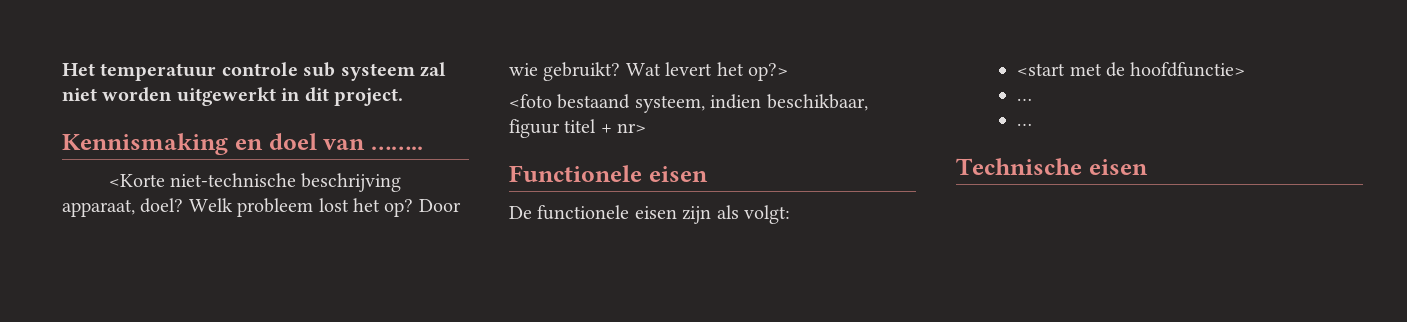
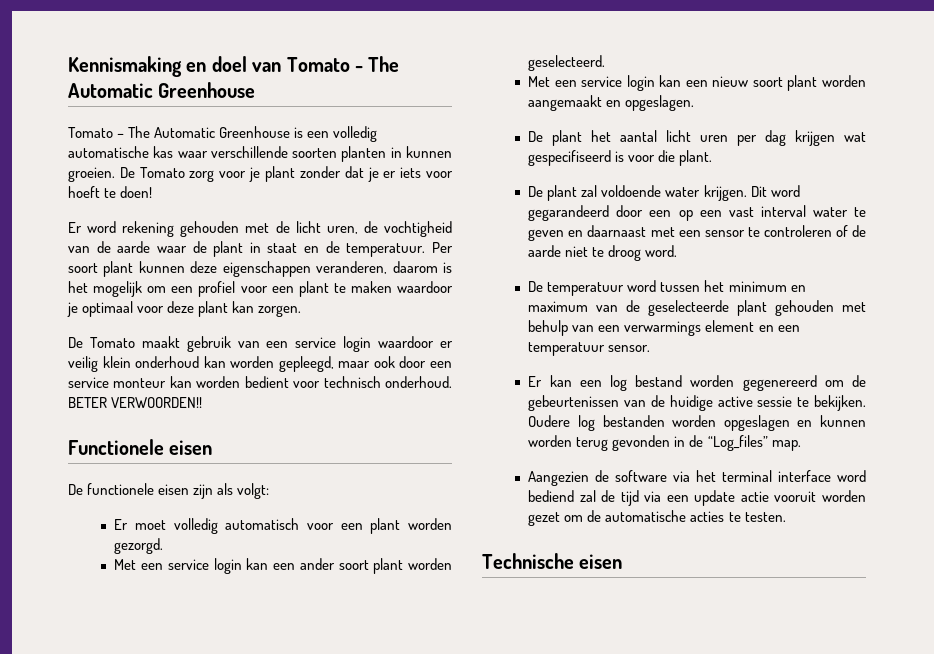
[62,62,446,81] [62,87,403,106] [62,133,423,155] [108,173,402,192] [62,198,461,217] [509,62,788,81] [509,94,868,113] [509,119,647,138] Het temperatuur controle sub systeem zal niet worden uitgewerkt in dit project. // Kennismaking en doel van …….. // <Korte niet-technische beschrijving apparaat, doel? Welk probleem lost het op? Door wie gebruikt? Wat levert het op?> // <foto bestaand systeem, indien beschikbaar, figuur titel + nr> -> [68,56,400,77] [68,82,256,98] [68,126,378,142] [68,146,452,162] [68,166,454,182] [68,186,153,198] [68,221,452,237] [68,241,453,257] [68,261,453,277] [68,281,453,297] [67,301,302,317] [68,336,453,352] [68,356,452,372] [68,376,453,388] [68,397,203,408] Kennismaking en doel van Tomato - The Automatic Greenhouse // Tomato – The Automatic Greenhouse is een volledig automatische kas waar verschillende soorten planten in kunnen groeien. De Tomato zorg voor je plant zonder dat je er iets voor hoeft te doen! // Er word rekening gehouden met de licht uren, de vochtigheid van de aarde waar de plant in staat en de temperatuur. Per soort plant kunnen deze eigenschappen veranderen, daarom is het mogelijk om een profiel voor een plant te maken waardoor je optimaal voor deze plant kan zorgen. // De Tomato maakt gebruik van een service login waardoor er veilig klein onderhoud kan worden gepleegd, maar ook door een service monteur kan worden bedient voor technisch onderhoud. BETER VERWOORDEN!!
[1017,62,1246,77] [1017,98,1033,101] [1017,123,1033,126] <start met de hoofdfunctie> // … // … -> [114,518,453,534] [114,538,164,554] [114,558,453,574] [528,55,606,71] [528,75,866,91] [528,95,695,111] [528,130,867,146] [528,150,713,166] [528,185,800,201] [528,205,866,221] [528,225,866,241] [528,245,678,261] [528,280,806,296] [528,300,866,316] [528,320,800,336] [528,342,651,356] [528,375,866,391] [528,395,867,411] [528,415,866,431] [528,435,801,451] [528,470,866,486] [528,490,866,506] [528,510,786,526] Er moet volledig automatisch voor een plant worden gezorgd. // Met een service login kan een ander soort plant worden geselecteerd. // Met een service login kan een nieuw soort plant worden aangemaakt en opgeslagen. // De plant het aantal licht uren per dag krijgen wat gespecifiseerd is voor die plant. // De plant zal voldoende water krijgen. Dit word gegarandeerd door een op een vast interval water te geven en daarnaast met een sensor te controleren of de aarde niet te droog word. // De temperatuur word tussen het minimum en maximum van de geselecteerde plant gehouden met behulp van een verwarmings element en een temperatuur sensor. // Er kan een log bestand worden gegenereerd om de gebeurtenissen van de huidige active sessie te bekijken. Oudere log bestanden worden opgeslagen en kunnen worden terug gevonden in de “Log_files” map. // Aangezien de software via het terminal interface word bediend zal de tijd via een update actie vooruit worden gezet om de automatische acties te testen.

